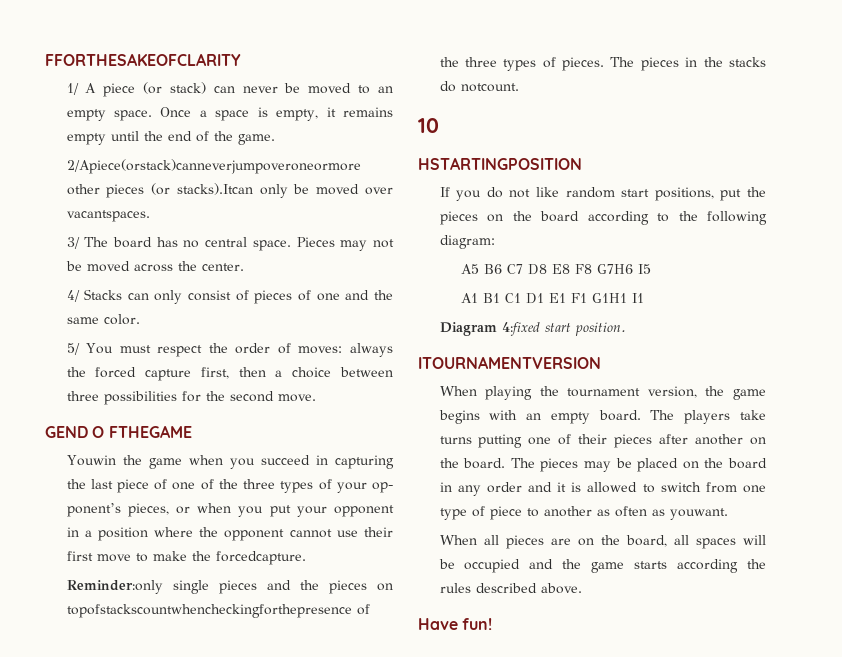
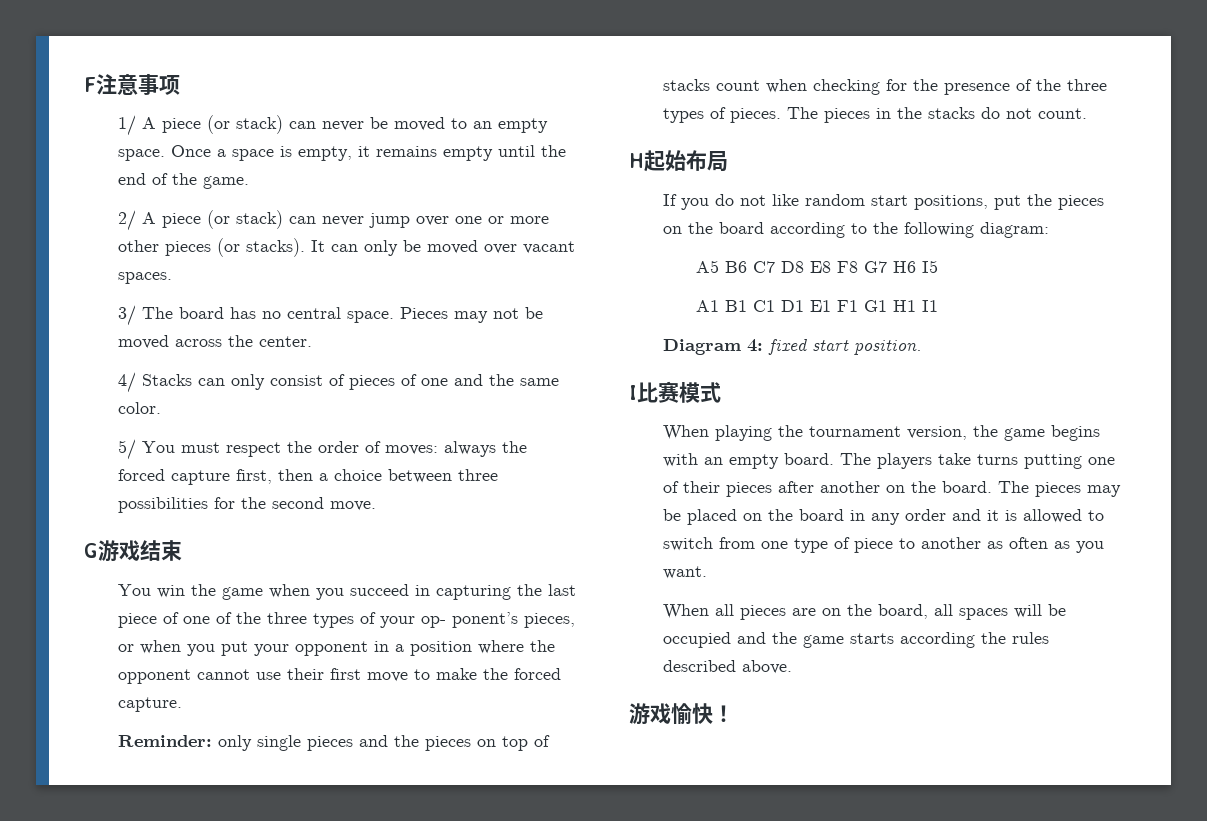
[45,53,241,66] FFORTHESAKEOFCLARITY -> [84,73,180,95] F注意事项
[66,159,361,174] [66,183,253,198] 2/Apiece(orstack)canneverjumpoveroneormore other pieces (or stacks).Itcan -> [117,210,549,231] [117,238,358,257] 2/ A piece (or stack) can never jump over one or more other pieces (or stacks). It can
[66,210,150,222] vacantspaces. -> [522,241,575,254] [117,272,172,284] vacant spaces.
[45,425,192,438] [66,455,116,466] GEND O FTHEGAME // Youwin -> [84,540,182,562] [117,584,185,598] G游戏结束 // You win
[215,551,306,565] [66,580,163,594] forcedcapture. // Reminder:only -> [513,668,561,680] [117,697,182,712] [117,735,252,751] forced capture. // Reminder: only
[66,604,352,618] topofstackscountwhencheckingforthepresence -> [501,735,550,751] [662,79,1010,95] top of stacks count when checking for the presence
[460,83,519,92] [418,118,439,133] [418,157,582,170] notcount. // 10 // HSTARTINGPOSITION -> [1005,108,1087,119] [629,150,728,172] not count. // H起始布局
[597,264,634,274] G7H6 -> [864,261,917,273] G7 H6
[592,293,628,303] G1H1 -> [864,300,917,312] G1 H1
[501,322,540,336] 4:fixed -> [746,338,808,355] 4: fixed
[418,356,601,369] ITOURNAMENTVERSION -> [629,381,721,403] I比赛模式
[669,508,728,520] youwant. -> [1075,541,1104,553] [662,566,707,579] you want.
[418,618,493,630] Have fun! -> [629,703,734,725] 游戏愉快！

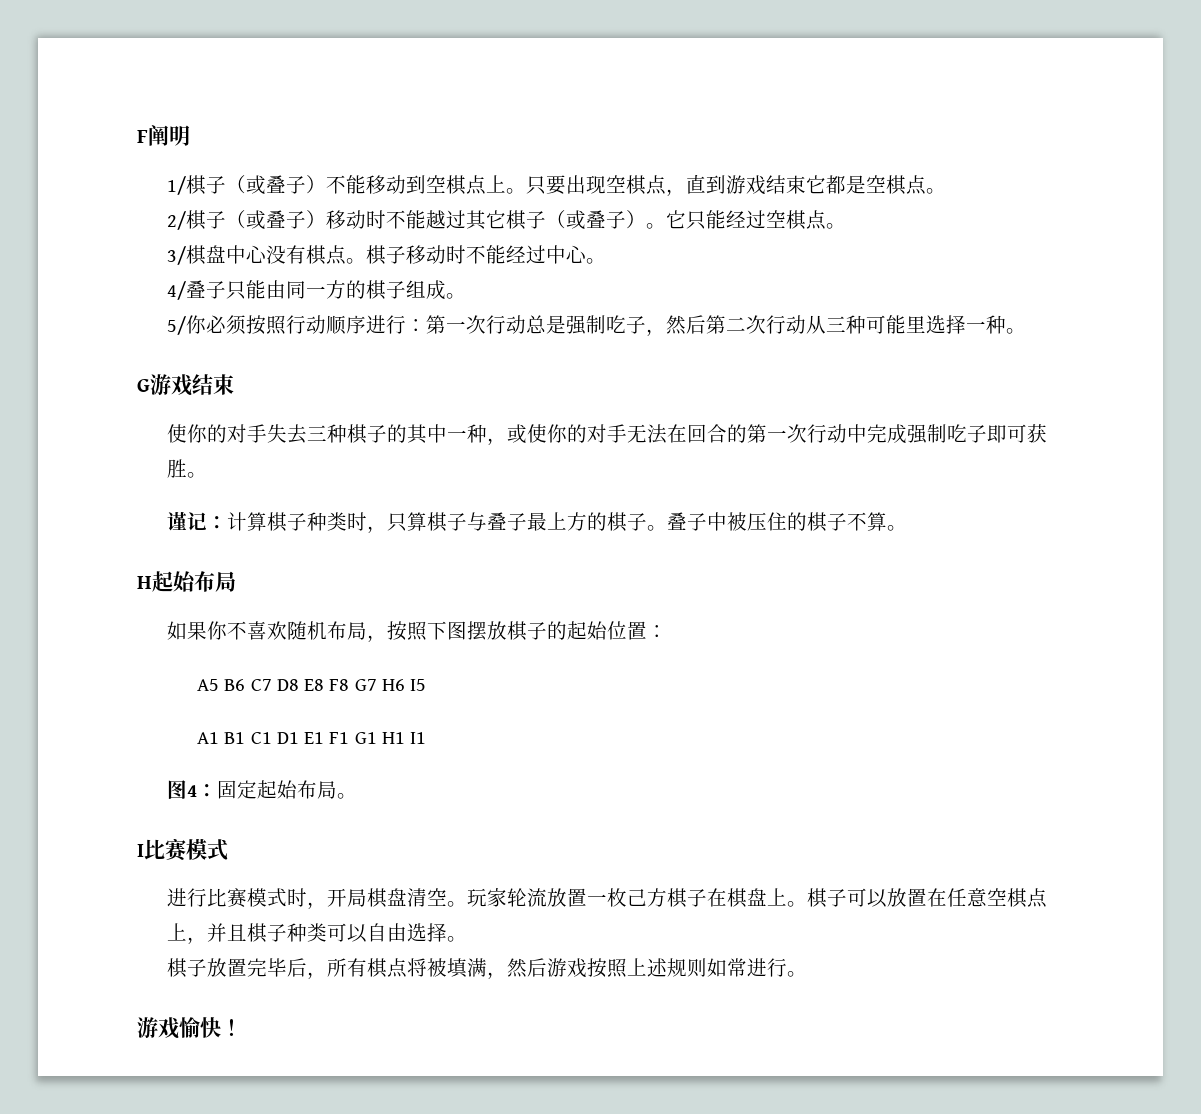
[96,73,180,95] 注意事项 -> [148,125,190,146] 阐明
[141,115,548,134] [117,145,566,161] [117,173,249,189] [117,210,549,231] [117,238,575,257] [117,272,172,284] [117,305,543,326] [117,335,312,349] [117,372,559,393] [117,402,161,414] [117,439,527,460] [117,469,498,485] [117,497,376,513] [84,540,182,562] [117,584,576,600] [117,612,575,628] [117,640,555,656] [117,668,561,684] [117,697,182,712] [117,735,550,751] [662,79,1107,95] [662,107,1087,123] [629,150,728,172] [662,194,1104,210] [662,222,1049,238] A piece (or stack) can never be moved to an empty space. Once a space is empty, it remains empty until the end of the game. // 2/ A piece (or stack) can never jump over one or more other pieces (or stacks). It can only be moved over vacant spaces. // 3/ The board has no central space. Pieces may not be moved across the center. // 4/ Stacks can only consist of pieces of one and the same color. // 5/ You must respect the order of moves: always the forced capture first, then a choice between three possibilities for the second move. // G游戏结束 // You win the game when you succeed in capturing the last piece of one of the three types of your op- ponent’s pieces, or when you put your opponent in a position where the opponent cannot use their first move to make the forced capture. // Reminder: only single pieces and the pieces on top of stacks count when checking for the presence of the three types of pieces. The pieces in the stacks do not count. // H起始布局 // If you do not like random start positions, put the pieces on the board according to the following diagram: -> [186,174,947,196] [167,210,847,230] [167,245,607,265] [167,280,467,300] [167,315,1027,336] [137,374,234,396] [167,424,1048,445] [167,459,208,478] [167,512,908,533] [137,571,236,592] [167,621,668,642] 棋子（或叠子）不能移动到空棋点上。只要出现空棋点，直到游戏结束它都是空棋点。 // 2/棋子（或叠子）移动时不能越过其它棋子（或叠子）。它只能经过空棋点。 // 3/棋盘中心没有棋点。棋子移动时不能经过中心。 // 4/叠子只能由同一方的棋子组成。 // 5/你必须按照行动顺序进行：第一次行动总是强制吃子，然后第二次行动从三种可能里选择一种。 // G游戏结束 // 使你的对手失去三种棋子的其中一种，或使你的对手无法在回合的第一次行动中完成强制吃子即可获胜。 // 谨记：计算棋子种类时，只算棋子与叠子最上方的棋子。叠子中被压住的棋子不算。 // H起始布局 // 如果你不喜欢随机布局，按照下图摆放棋子的起始位置：
[662,338,922,355] [629,381,721,403] [662,425,1100,441] [662,453,1115,469] [662,481,1121,497] [662,509,1104,525] [662,537,1104,553] [662,566,707,579] [662,604,1066,620] [662,632,1049,648] [662,660,792,674] Diagram 4: fixed start position. // I比赛模式 // When playing the tournament version, the game begins with an empty board. The players take turns putting one of their pieces after another on the board. The pieces may be placed on the board in any order and it is allowed to switch from one type of piece to another as often as you want. // When all pieces are on the board, all spaces will be occupied and the game starts according the rules described above. -> [167,780,358,799] [137,838,228,862] [167,888,1048,909] [167,923,468,944] [167,958,808,979] 图4：固定起始布局。 // I比赛模式 // 进行比赛模式时，开局棋盘清空。玩家轮流放置一枚己方棋子在棋盘上。棋子可以放置在任意空棋点上，并且棋子种类可以自由选择。 // 棋子放置完毕后，所有棋点将被填满，然后游戏按照上述规则如常进行。

